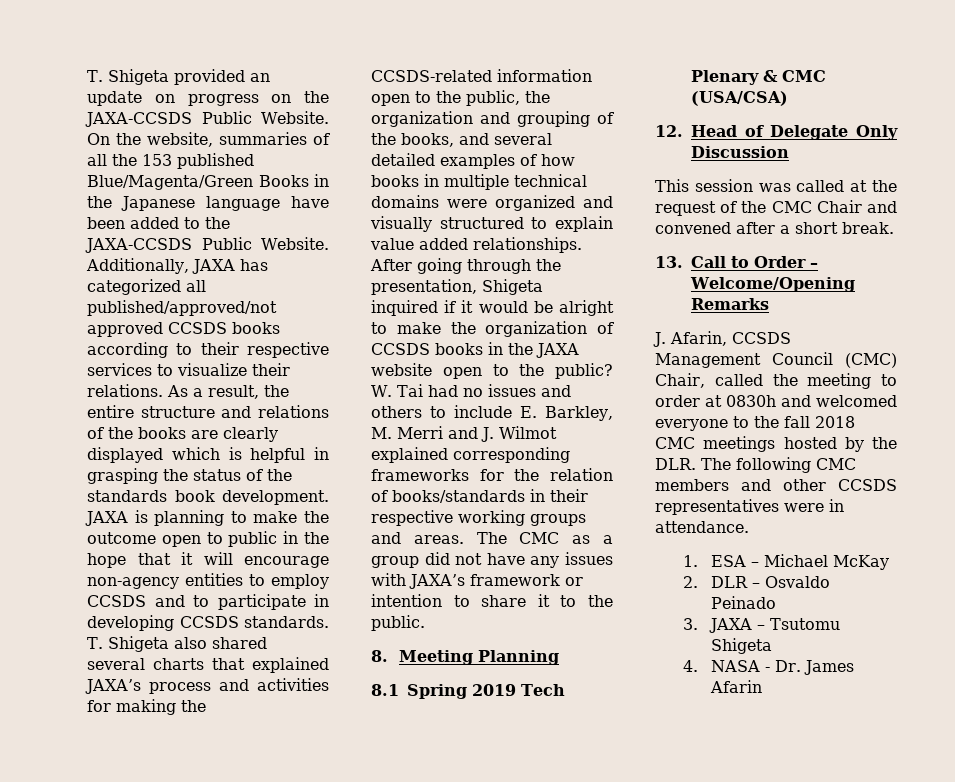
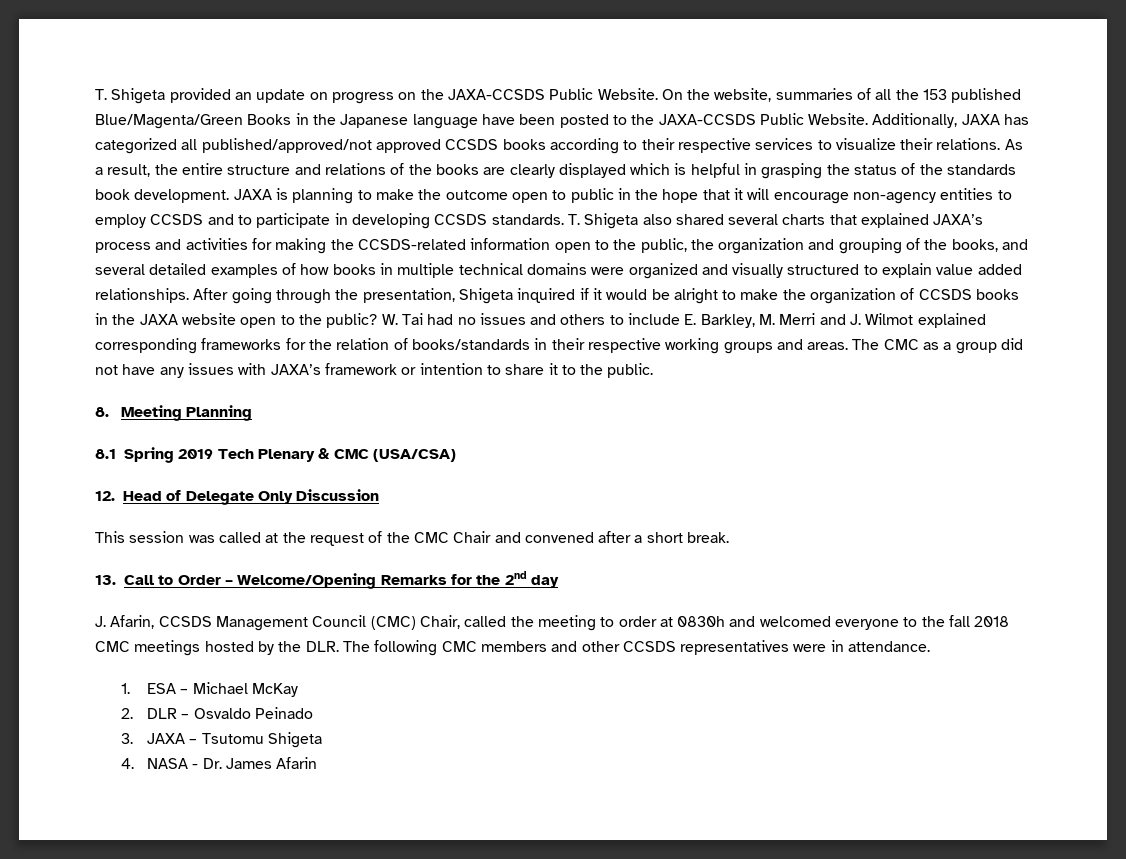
[130,217,179,229] added -> [559,114,609,128] posted
(769, 304) none -> [450,571,559,588] for the 2nd day

